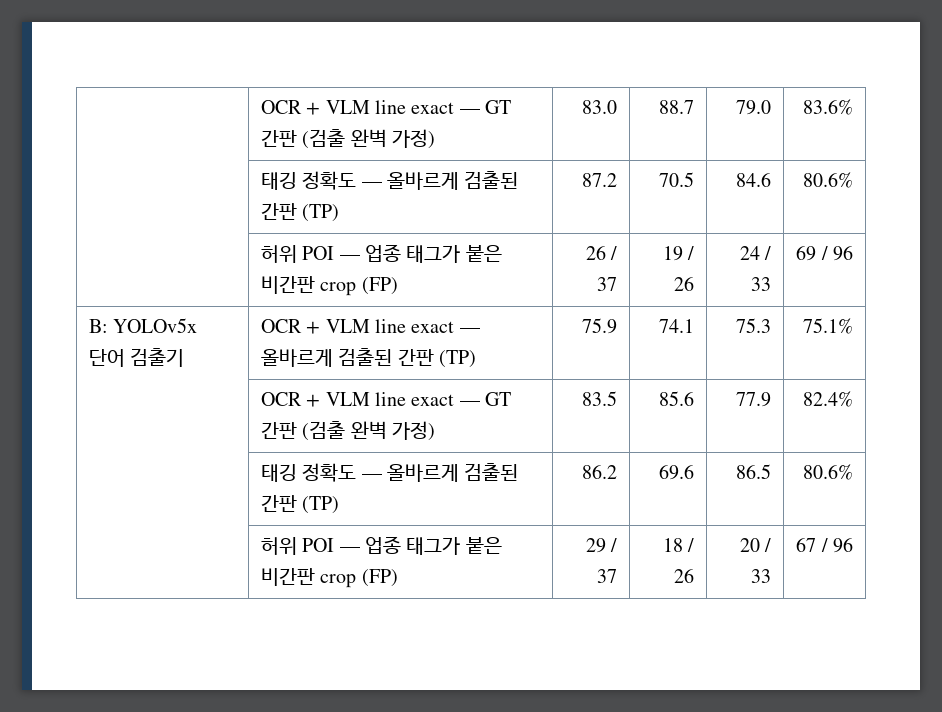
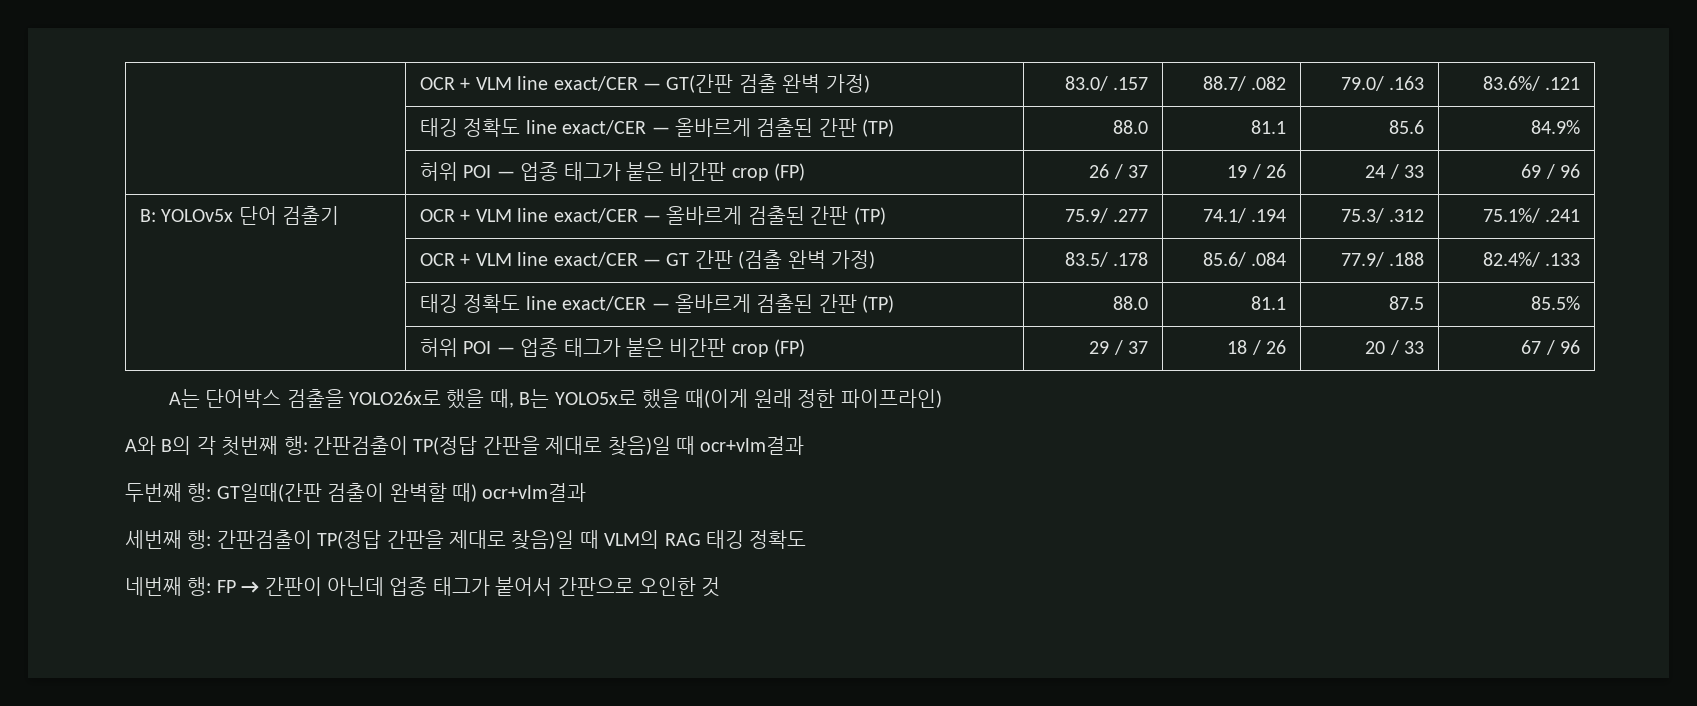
[260,100,512,115] [260,129,435,149] [582,100,618,114] [659,100,695,114] [736,100,772,115] [803,99,854,115] [260,171,519,190] [260,203,340,222] [582,173,618,187] [659,172,695,187] [736,172,772,187] [803,172,854,188] | OCR + VLM line exact — GT 간판 (검출 완벽 가정) | 83.0 | 88.7 | 79.0 | 83.6% // | 태깅 정확도 — 올바르게 검출된 간판 (TP) | 87.2 | 70.5 | 84.6 | 80.6% -> [419,74,870,93] [1064,76,1149,91] [1202,76,1287,91] [1340,76,1425,91] [1482,76,1581,91] [419,118,895,137] [1113,120,1149,134] [1251,120,1287,134] [1389,120,1425,134] [1531,120,1581,134] | OCR + VLM line exact/CER — GT(간판 검출 완벽 가정) | 83.0/ .157 | 88.7/ .082 | 79.0/ .163 | 83.6%/ .121 // | 태깅 정확도 line exact/CER — 올바르게 검출된 간판 (TP) | 88.0 | 81.1 | 85.6 | 84.9%
[411,321,480,333] [260,348,476,368] [582,318,618,334] [659,319,695,333] [736,318,772,333] [803,318,854,334] [260,392,512,407] [260,421,435,441] [582,391,618,406] [659,391,695,406] [736,392,772,407] [803,391,854,407] [260,463,519,482] [260,495,340,514] [582,464,618,479] [659,464,695,480] [736,464,772,479] [803,464,854,480] exact — 올바르게 검출된 간판 (TP) | 75.9 | 74.1 | 75.3 | 75.1% // | OCR + VLM line exact — GT 간판 (검출 완벽 가정) | 83.5 | 85.6 | 77.9 | 82.4% // | 태깅 정확도 — 올바르게 검출된 간판 (TP) | 86.2 | 69.6 | 86.5 | 80.6% -> [553,206,886,225] [1064,208,1149,223] [1202,208,1287,223] [1340,208,1425,223] [1482,208,1581,223] [419,250,875,269] [1064,252,1149,267] [1202,252,1287,267] [1340,252,1425,267] [1482,252,1581,267] [419,294,895,313] [1113,296,1149,310] [1251,296,1287,310] [1389,296,1425,310] [1531,296,1581,310] exact/CER — 올바르게 검출된 간판 (TP) | 75.9/ .277 | 74.1/ .194 | 75.3/ .312 | 75.1%/ .241 // | OCR + VLM line exact/CER — GT 간판 (검출 완벽 가정) | 83.5/ .178 | 85.6/ .084 | 77.9/ .188 | 82.4%/ .133 // | 태깅 정확도 line exact/CER — 올바르게 검출된 간판 (TP) | 88.0 | 81.1 | 87.5 | 85.5%
(854, 545) none -> [168,389,942,409] [125,436,805,456] [125,483,587,502] [125,530,807,550] [125,577,721,597] // A는 단어박스 검출을 YOLO26x로 했을 때, B는 YOLO5x로 했을 때(이게 원래 정한 파이프라인) // A와 B의 각 첫번째 행: 간판검출이 TP(정답 간판을 제대로 찾음)일 때 ocr+vlm결과 // 두번째 행: GT일때(간판 검출이 완벽할 때) ocr+vlm결과 // 세번째 행: 간판검출이 TP(정답 간판을 제대로 찾음)일 때 VLM의 RAG 태깅 정확도 // 네번째 행: FP → 간판이 아닌데 업종 태그가 붙어서 간판으로 오인한 것

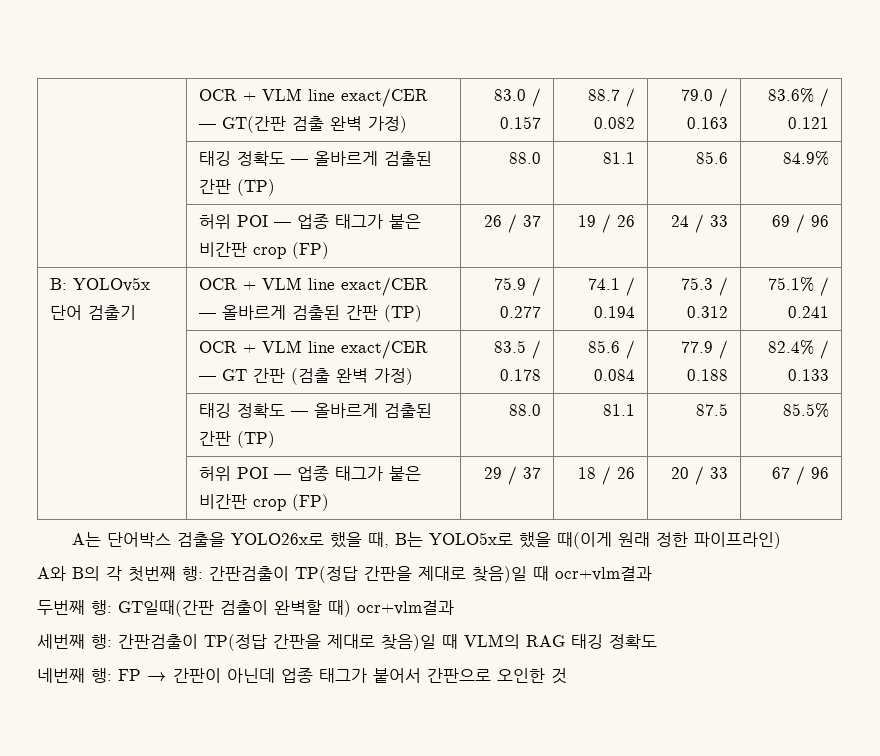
[1064,76,1149,91] [1202,76,1287,91] [1340,76,1425,91] [1482,76,1581,91] [419,118,647,137] 83.0/ .157 | 88.7/ .082 | 79.0/ .163 | 83.6%/ .121 // | 태깅 정확도 line exact/CER -> [494,88,542,107] [500,116,542,129] [588,88,636,107] [594,117,636,129] [681,88,729,107] [687,117,729,129] [768,88,830,107] [788,117,830,129] [198,151,285,166] 83.0 / 0.157 | 88.7 / 0.082 | 79.0 / 0.163 | 83.6% / 0.121 // | 태깅 정확도
[1064,208,1149,223] [1202,208,1287,223] [1340,208,1425,223] [1482,208,1581,223] 75.9/ .277 | 74.1/ .194 | 75.3/ .312 | 75.1%/ .241 -> [494,277,542,296] [500,306,542,318] [588,277,636,296] [594,306,636,318] [681,277,729,296] [687,306,729,318] [768,277,830,296] [788,306,830,318] 75.9 / 0.277 | 74.1 / 0.194 | 75.3 / 0.312 | 75.1% / 0.241
[1064,252,1149,267] [1202,252,1287,267] [1340,252,1425,267] [1482,252,1581,267] [419,294,647,313] 83.5/ .178 | 85.6/ .084 | 77.9/ .188 | 82.4%/ .133 // | 태깅 정확도 line exact/CER -> [494,340,542,359] [500,369,542,381] [588,340,636,359] [594,369,636,381] [681,340,729,359] [687,369,729,381] [768,340,830,359] [788,369,830,381] [198,403,285,418] 83.5 / 0.178 | 85.6 / 0.084 | 77.9 / 0.188 | 82.4% / 0.133 // | 태깅 정확도

